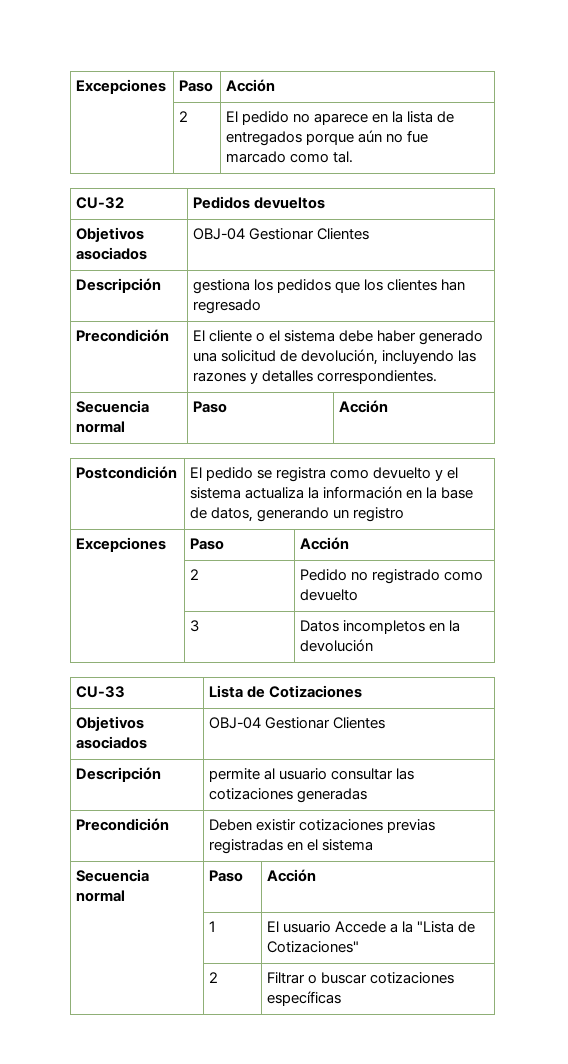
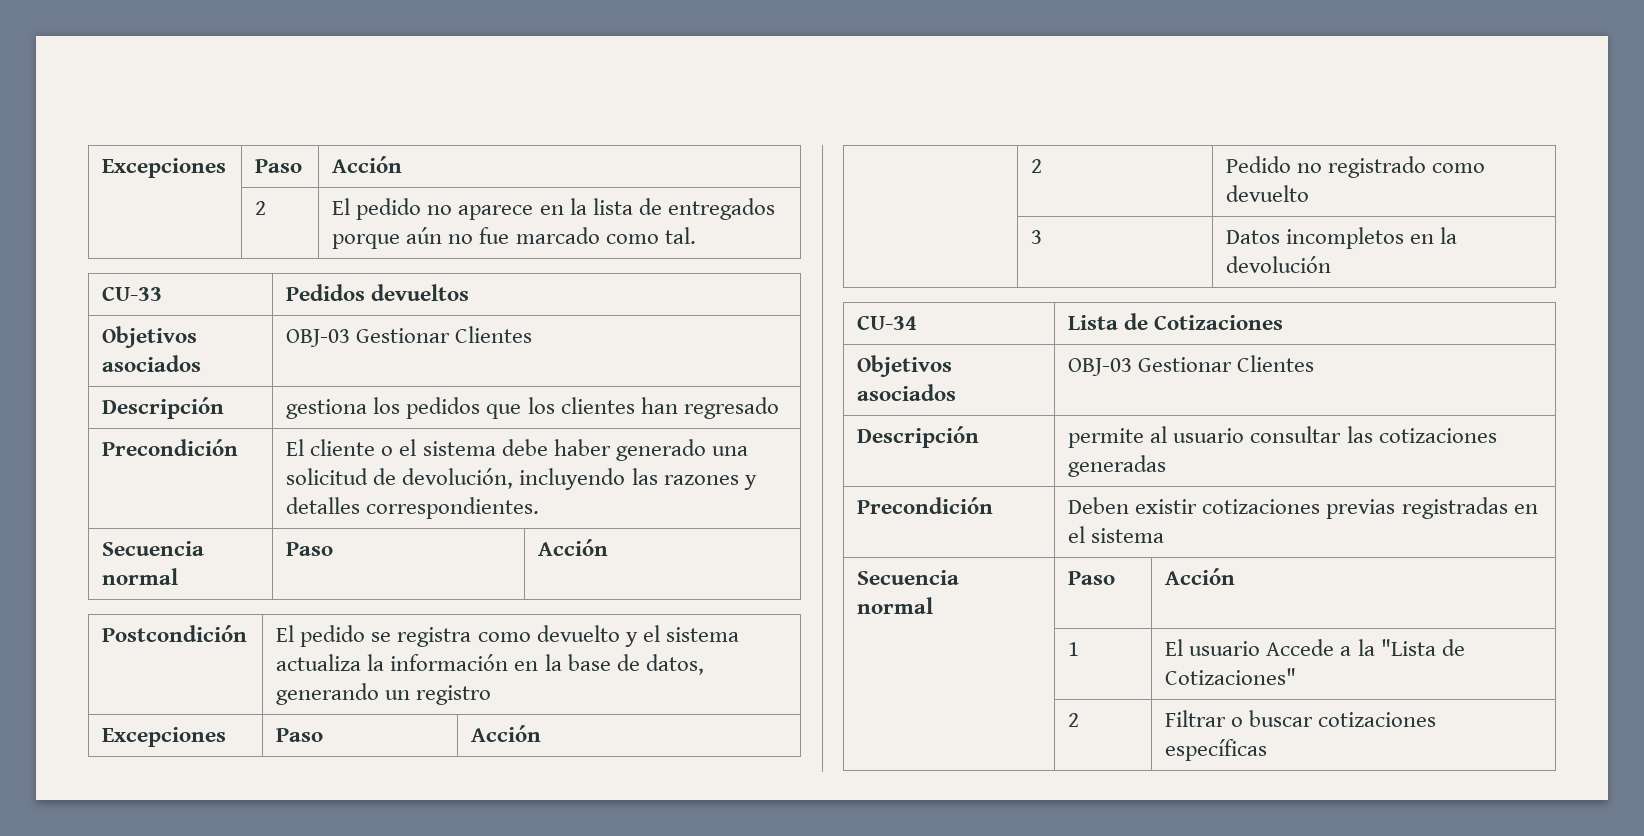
[76,197,125,209] CU-32 -> [102,286,163,301] CU-33
[193,228,246,240] OBJ-04 -> [286,329,351,347] OBJ-03
[76,686,126,698] CU-33 -> [857,315,918,330] CU-34
[209,717,262,729] OBJ-04 -> [1068,358,1133,376] OBJ-03

